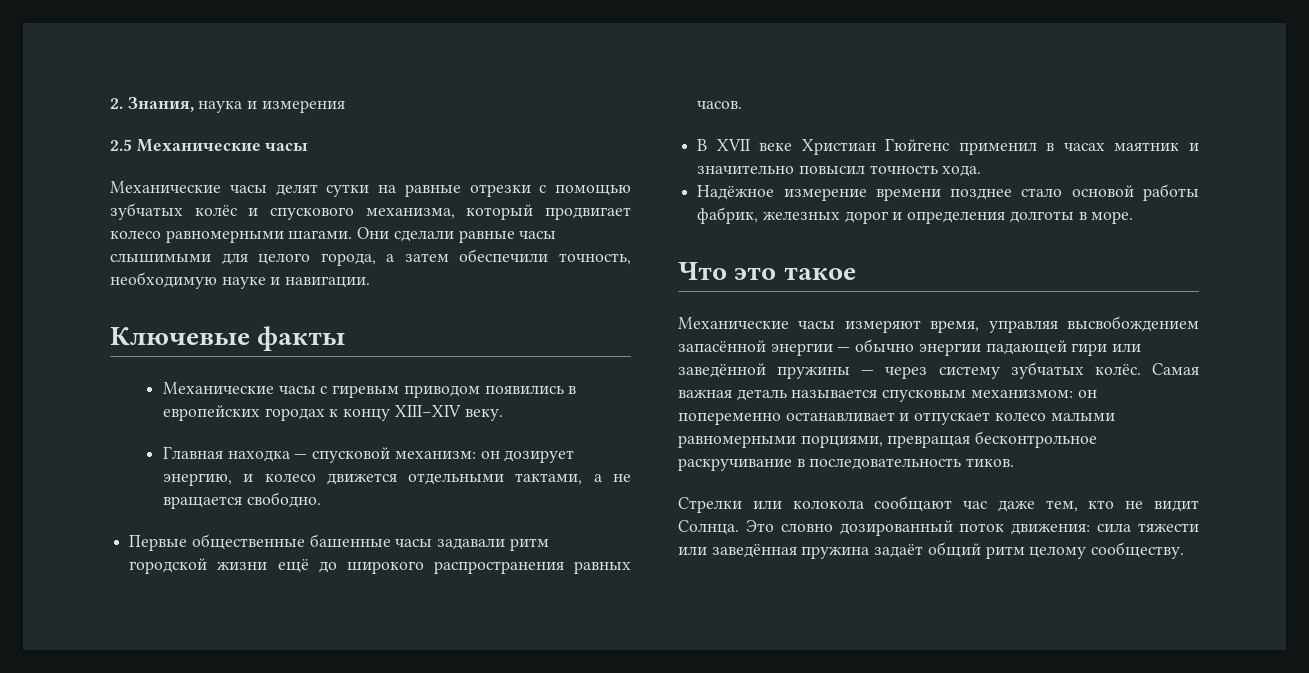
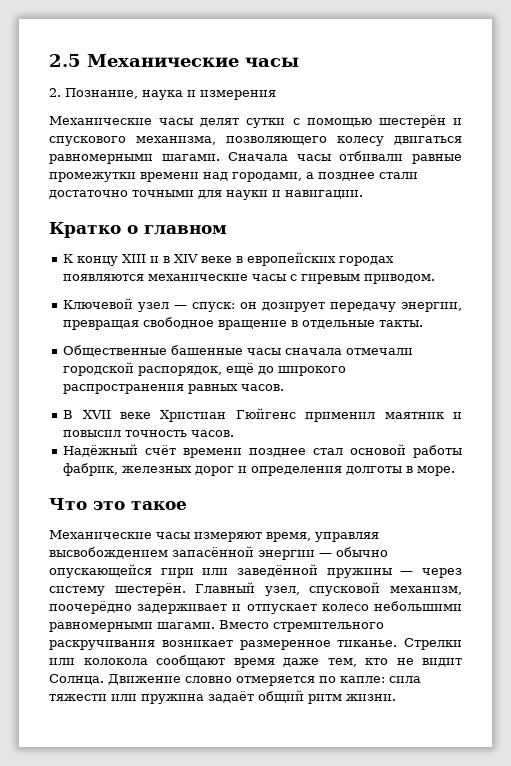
[110,97,194,112] 2. Знания, -> [49,54,299,67] [49,88,138,99] 2.5 Механические часы // 2. Познание,
[110,139,309,152] // 2.5 Механические часы -> (276, 95) none
[378,184,631,197] [110,203,632,220] [110,227,557,243] [110,249,631,266] [110,272,371,289] [110,326,346,351] [163,382,577,398] [163,405,503,421] [163,446,575,463] [163,473,632,486] [163,492,321,509] [129,534,549,551] [129,558,268,574] на равные отрезки с помощью зубчатых колёс и спускового механизма, который продвигает колесо равномерными шагами. Они сделали равные часы слышимыми для целого города, а затем обеспечили точность, необходимую науке и навигации. // Ключевые факты // Механические часы с гиревым приводом появились в европейских городах к концу XIII–XIV веку. // Главная находка — спусковой механизм: он дозирует энергию, и колесо движется отдельными тактами, а не вращается свободно. // Первые общественные башенные часы задавали ритм городской жизни -> [292,115,463,128] [49,136,462,146] [49,151,462,164] [49,172,418,182] [49,190,363,200] [49,222,227,238] [63,252,395,266] [63,274,436,284] [63,298,462,312] [63,317,424,330] [63,345,414,357] [63,362,223,376] с помощью шестерён и спускового механизма, позволяющего колесу двигаться равномерными шагами. Сначала часы отбивали равные промежутки времени над городами, а позднее стали достаточно точными для науки и навигации. // Кратко о главном // К концу XIII и в XIV веке в европейских городах появляются механические часы с гиревым приводом. // Ключевой узел — спуск: он дозирует передачу энергии, превращая свободное вращение в отдельные такты. // Общественные башенные часы сначала отмечали городской распорядок,
[1046,143,1105,151] в часах -> (376, 417) none
[697,165,795,174] значительно -> (462, 415) none
[942,165,982,177] [697,185,867,201] хода. // Надёжное измерение -> [191,430,235,437] [63,444,177,457] часов. // Надёжный счёт
[1021,188,1063,197] стало -> [313,448,344,455] стал
[918,340,1067,356] энергии падающей -> [49,564,152,578] опускающейся
[1010,362,1199,379] [678,389,1097,402] [678,412,1115,425] [678,431,1098,448] [678,458,1015,471] зубчатых колёс. Самая важная деталь называется спусковым механизмом: он попеременно останавливает и отпускает колесо малыми равномерными порциями, превращая бесконтрольное раскручивание в последовательность тиков. // -> [114,582,462,596] [49,601,462,614] [49,620,384,632] [49,640,398,650] шестерён. Главный узел, спусковой механизм, поочерёдно задерживает и отпускает колесо небольшими равномерными шагами. Вместо стремительного раскручивания возникает размеренное тиканье.
[963,501,988,509] час -> [233,658,275,668] время
[745,520,1091,536] Это словно дозированный поток движения: -> [108,674,385,686] Движение словно отмеряется по капле:
[711,544,797,558] заведённая -> (137, 697) none
[1029,542,1185,559] целому сообществу. -> [346,694,396,701] жизни.

